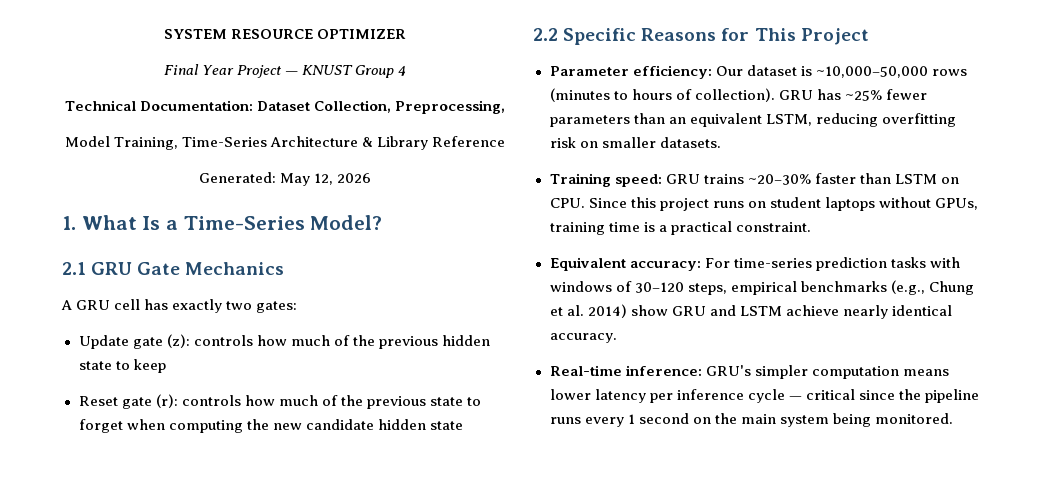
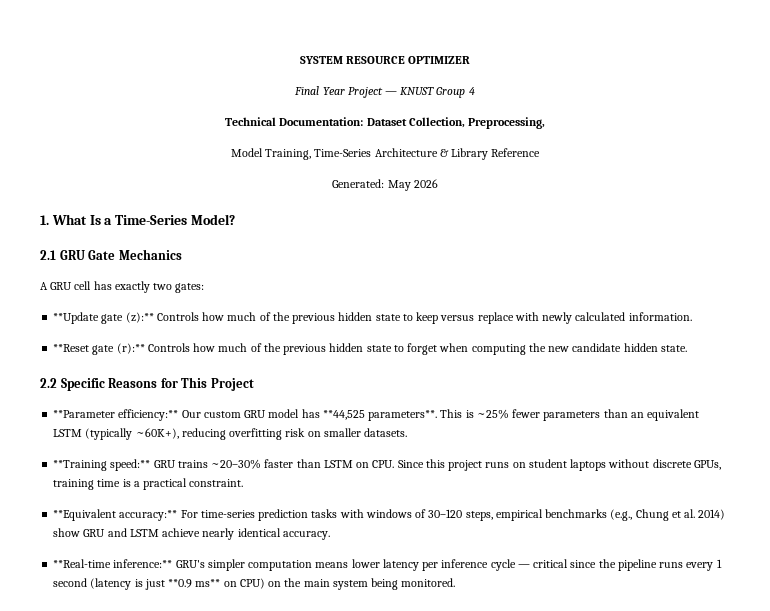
[314,173,334,185] 12, -> (411, 185) none
[78,334,253,349] Update gate (z): controls -> [53,312,199,324] **Update gate (z):** Controls
[78,394,426,409] // Reset gate (r): controls how much of the previous -> [440,312,692,324] [53,343,364,355] versus replace with newly calculated information. // **Reset gate (r):** Controls how much of the previous hidden
[429,421,463,430] state -> [660,345,687,352] state.
[549,65,967,79] [549,88,841,102] Parameter efficiency: Our dataset is ~10,000–50,000 rows (minutes to hours of collection). GRU has -> [53,409,474,421] **Parameter efficiency:** Our custom GRU model has **44,525 parameters**. This is
[765,114,812,126] LSTM, -> [53,428,179,440] LSTM (typically ~60K+),
[549,173,662,187] Training speed: -> [53,459,151,471] **Training speed:**
(931, 202) none -> [652,459,692,468] discrete
[549,257,701,271] Equivalent accuracy: -> [53,509,178,521] **Equivalent accuracy:**
[549,365,702,376] Real-time inference: -> [53,559,173,568] **Real-time inference:**
(689, 418) none -> [90,578,265,590] (latency is just **0.9 ms** on CPU)

